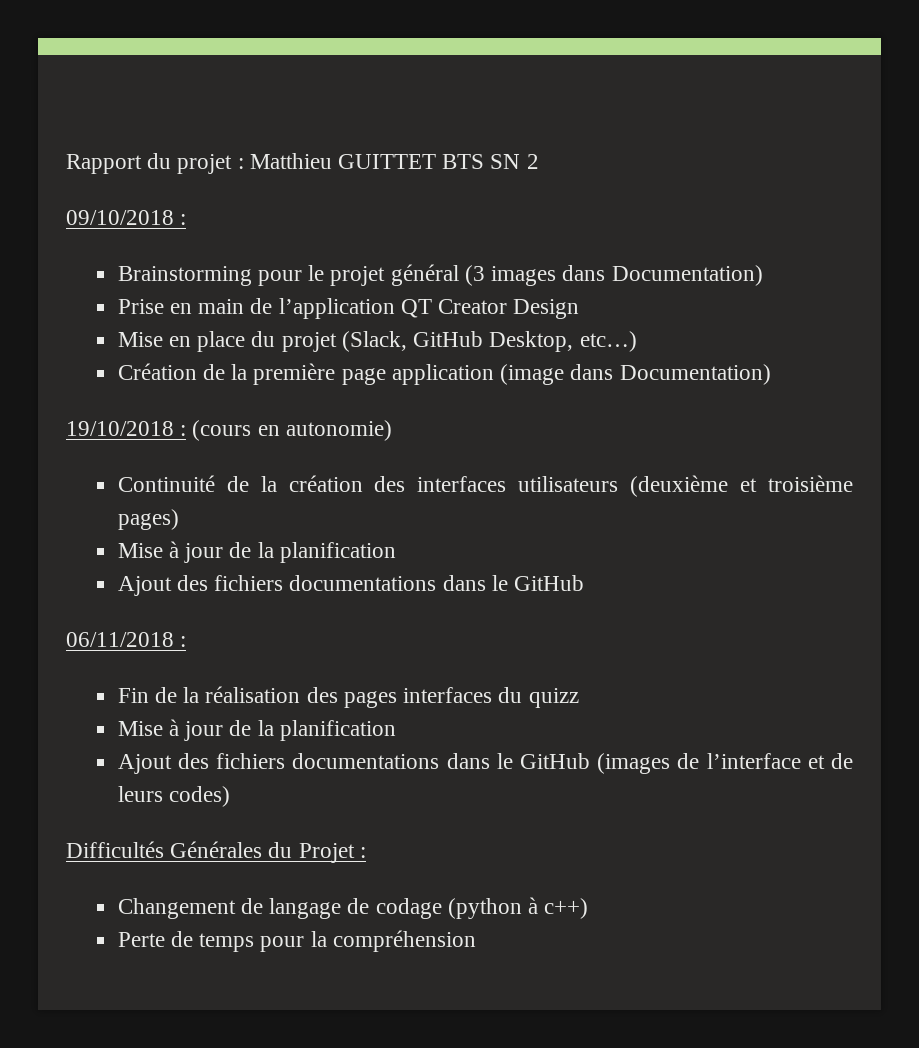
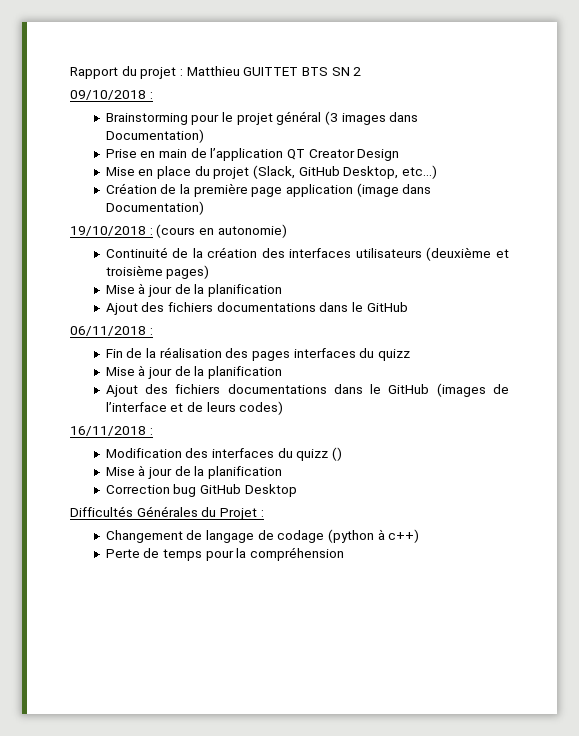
(231, 796) none -> [70,426,153,436] [105,447,342,461] [105,465,282,479] [105,484,297,497] // 16/11/2018 : // Modification des interfaces du quizz () // Mise à jour de la planification // Correction bug GitHub Desktop

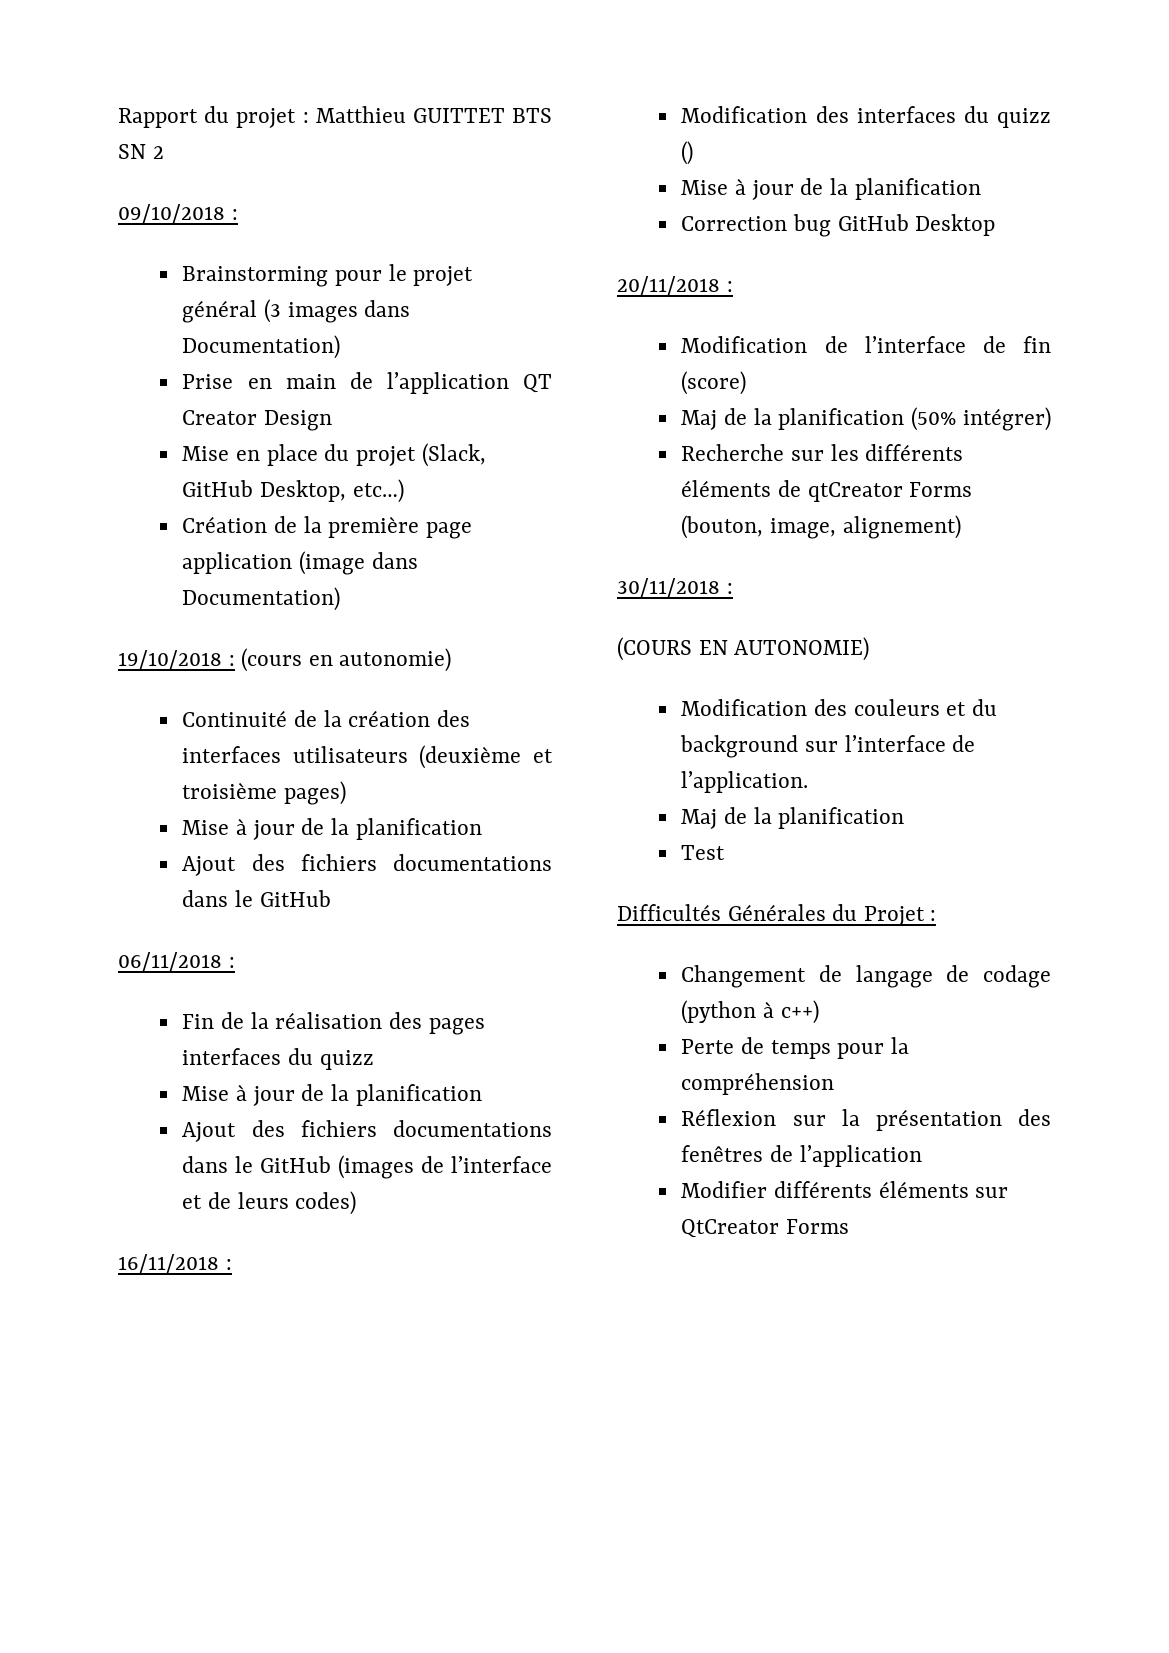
(297, 490) none -> [617,276,733,295] [681,336,1051,353] [681,371,747,395] [681,407,1051,431] [681,444,964,461] [681,480,973,502] [681,515,961,539] [617,578,733,597] [617,637,870,661] [681,699,997,716] [680,735,976,758] [681,771,809,793] [681,807,905,829] [681,845,726,860] // 20/11/2018 : // Modification de l’interface de fin (score) // Maj de la planification (50% intégrer) // Recherche sur les différents éléments de qtCreator Forms (bouton, image, alignement) // 30/11/2018 : // (COURS EN AUTONOMIE) // Modification des couleurs et du background sur l’interface de l’application. // Maj de la planification // Test
(344, 554) none -> [681,1109,1051,1131] [681,1145,922,1167] [681,1181,1009,1198] [681,1219,850,1238] // Réflexion sur la présentation des fenêtres de l’application // Modifier différents éléments sur QtCreator Forms

